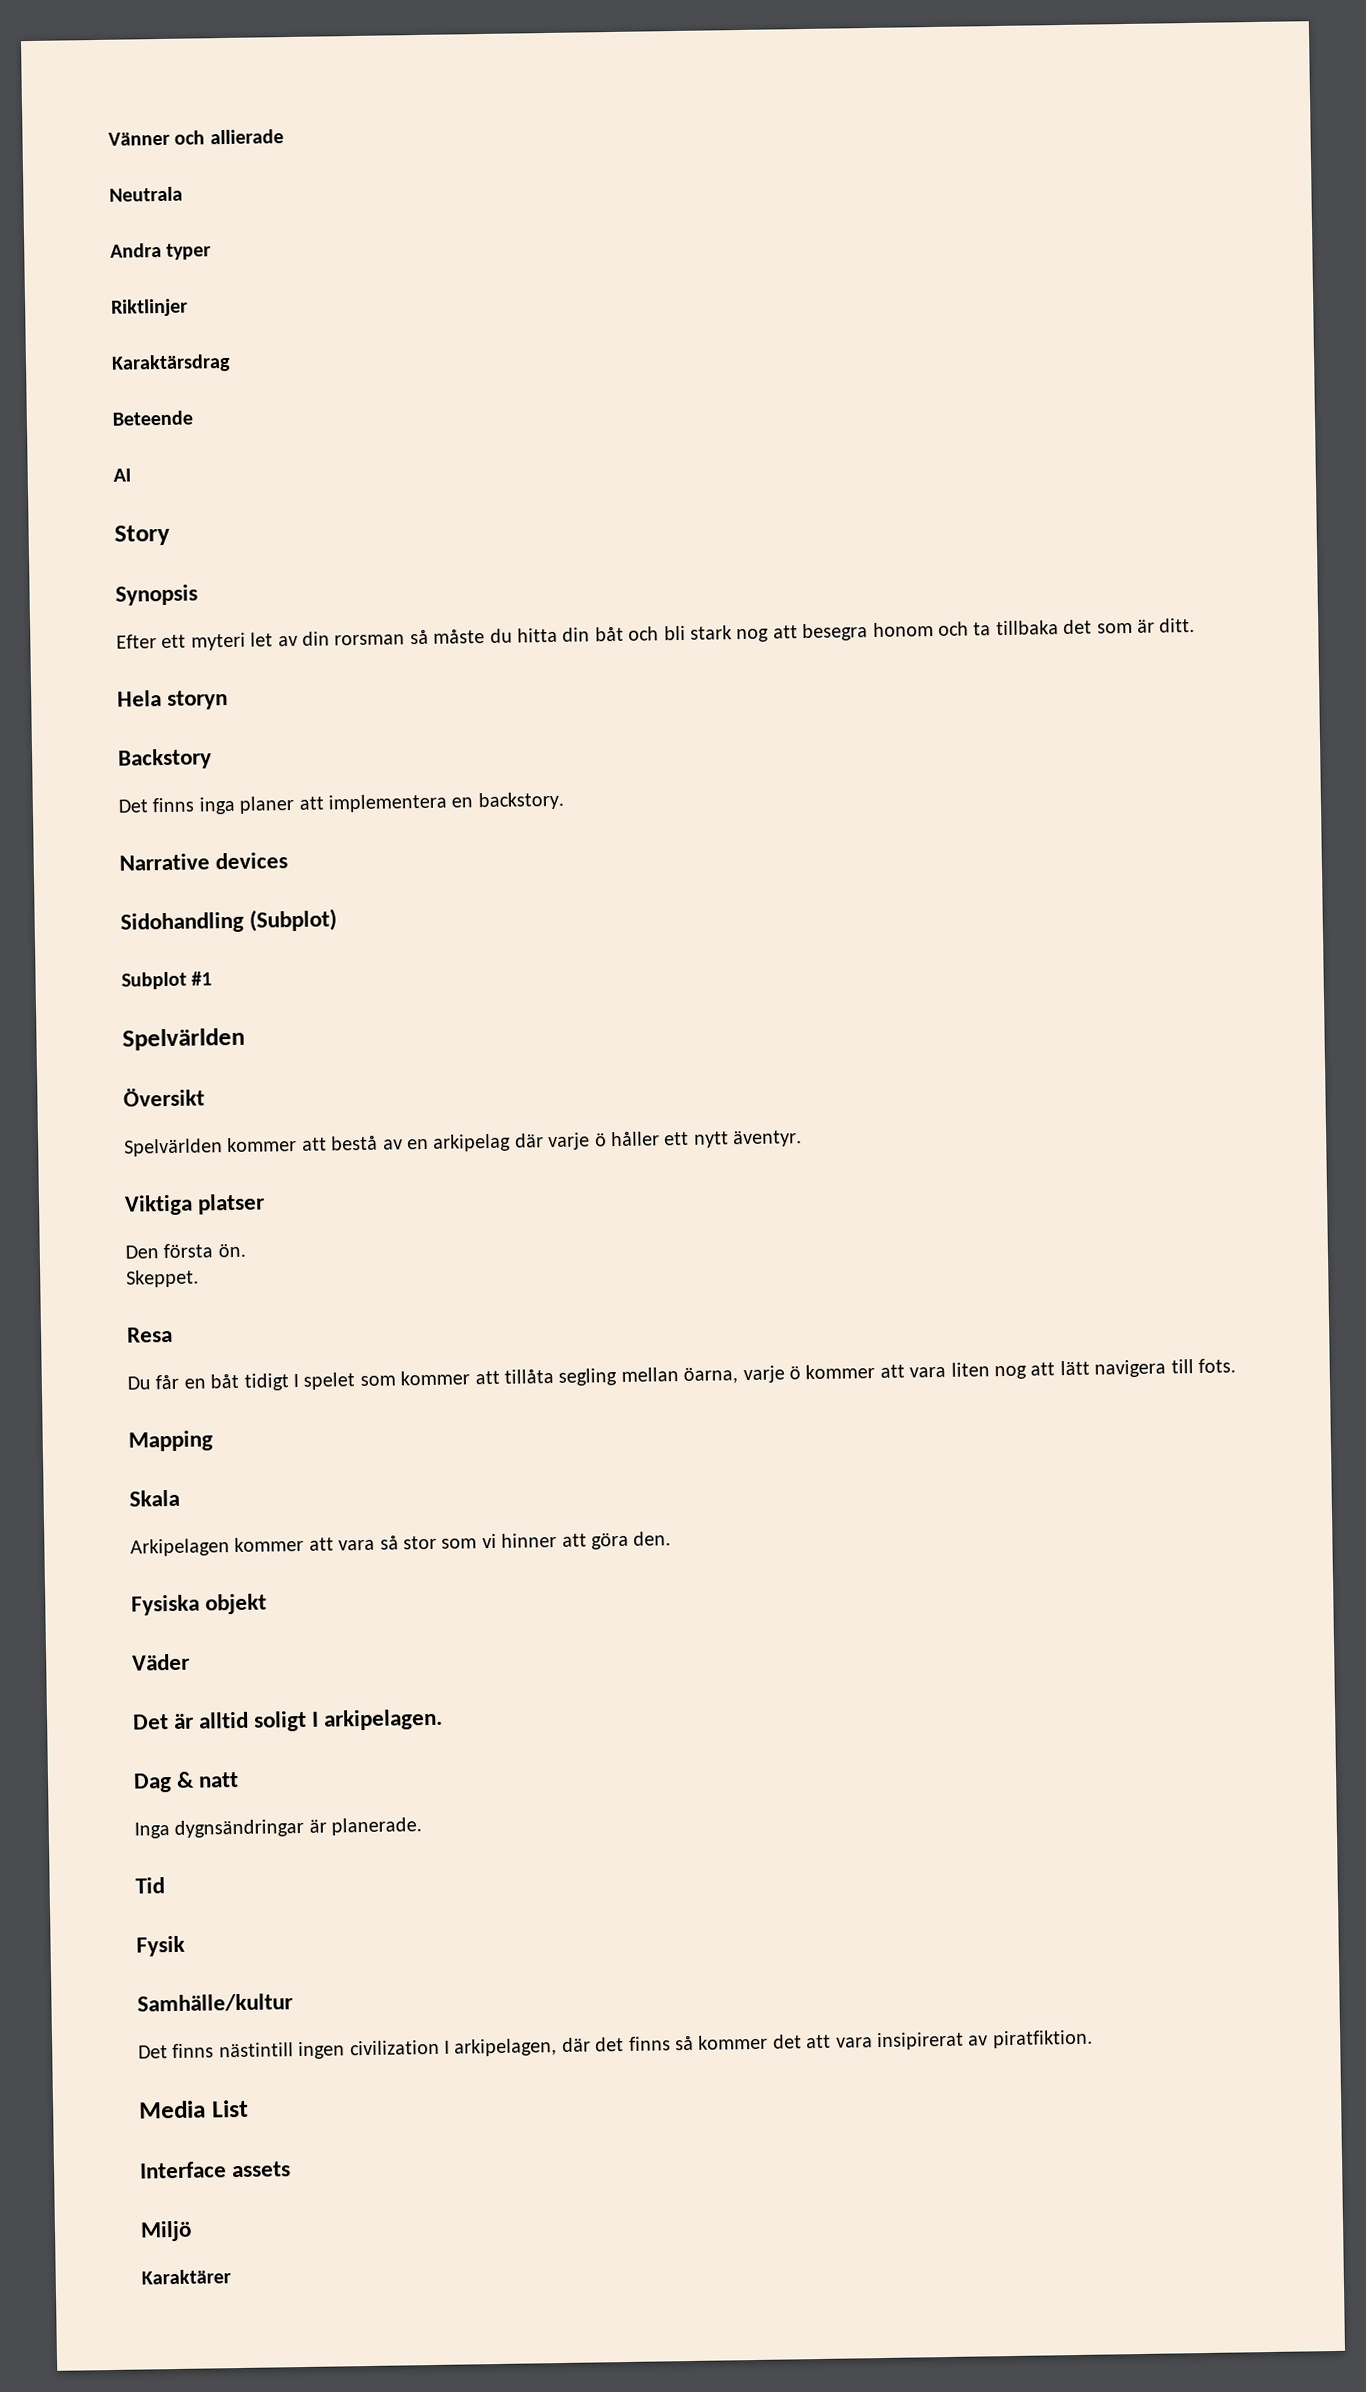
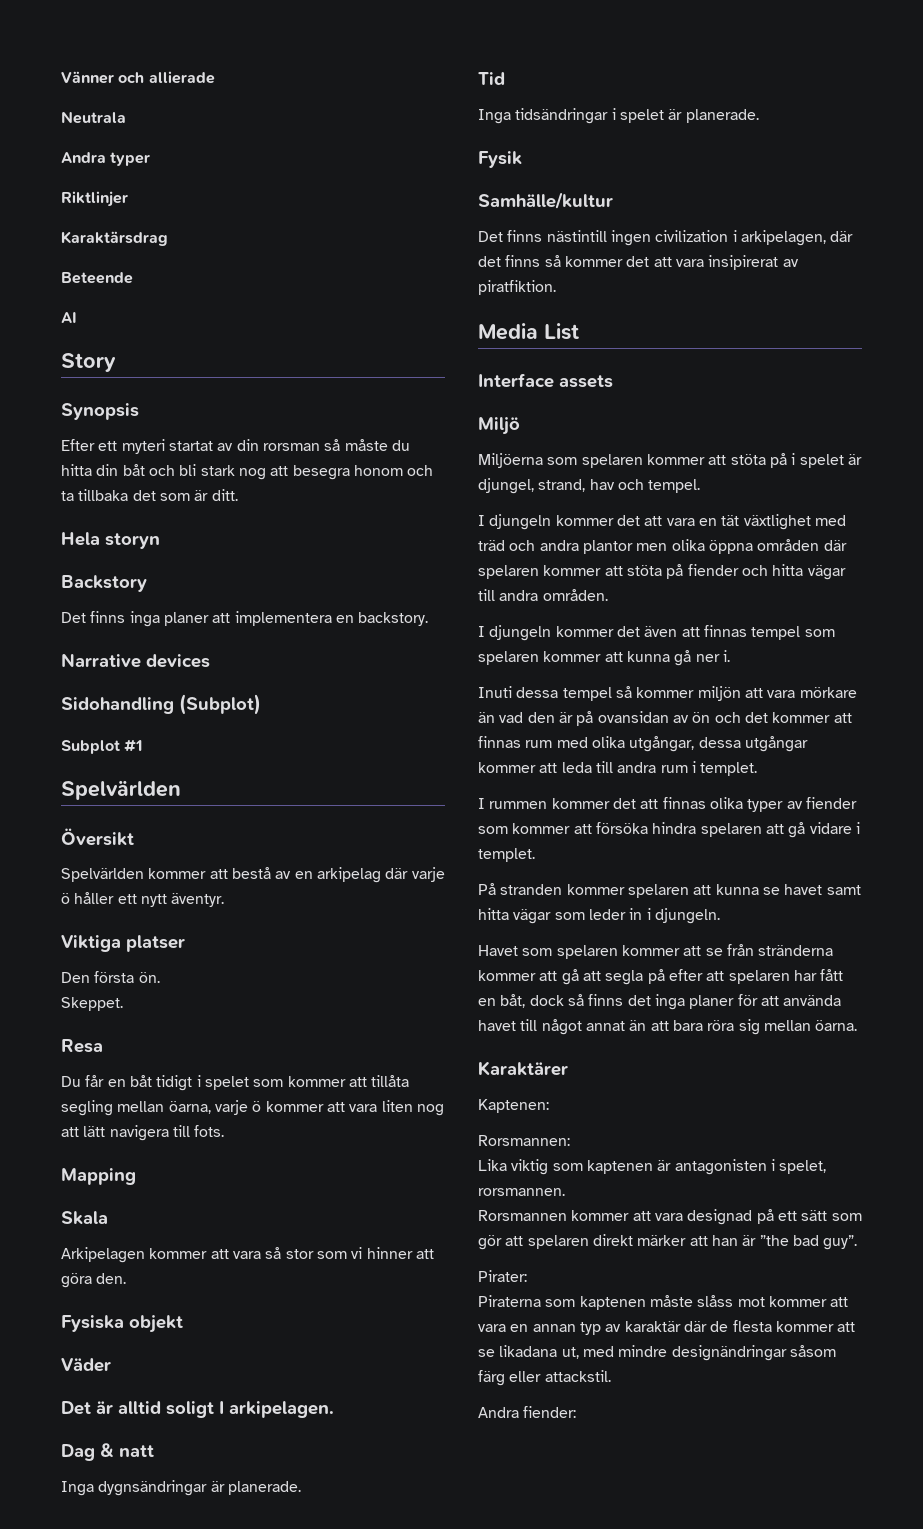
[250,632,274,647] let -> [168,441,213,451] startat
[293,1373,299,1388] I -> [196,1075,201,1087] i
(165, 1885) none -> [478,108,759,124] // Inga tidsändringar i spelet är planerade.
[444,2040,450,2054] I -> [732,230,737,242] i
[141,2269,231,2285] Karaktärer -> [478,453,862,468] [478,478,701,494] [478,514,846,530] [478,539,847,554] [478,564,846,580] [478,589,608,601] [478,625,835,641] [478,650,730,666] [478,686,857,701] [478,711,852,726] [478,736,808,752] [478,761,758,776] [478,797,857,812] [478,822,860,838] [478,848,535,862] [478,883,861,898] [478,908,720,924] [478,944,834,959] [478,969,844,985] [478,994,842,1010] [478,1019,858,1035] [478,1061,568,1076] [478,1099,549,1113] [478,1135,570,1146] [478,1159,827,1175] [478,1188,565,1196] [478,1209,862,1225] [478,1234,858,1250] [478,1270,527,1282] [478,1295,849,1310] [478,1320,856,1335] [478,1345,836,1361] [478,1370,611,1386] [478,1406,577,1418] Miljöerna som spelaren kommer att stöta på i spelet är djungel, strand, hav och tempel. // I djungeln kommer det att vara en tät växtlighet med träd och andra plantor men olika öppna områden där spelaren kommer att stöta på fiender och hitta vägar till andra områden. // I djungeln kommer det även att finnas tempel som spelaren kommer att kunna gå ner i. // Inuti dessa tempel så kommer miljön att vara mörkare än vad den är på ovansidan av ön och det kommer att finnas rum med olika utgångar, dessa utgångar kommer att leda till andra rum i templet. // I rummen kommer det att finnas olika typer av fiender som kommer att försöka hindra spelaren att gå vidare i templet. // På stranden kommer spelaren att kunna se havet samt hitta vägar som leder in i djungeln. // Havet som spelaren kommer att se från stränderna kommer att gå att segla på efter att spelaren har fått en båt, dock så finns det inga planer för att använda havet till något annat än att bara röra sig mellan öarna. // Karaktärer // Kaptenen: // Rorsmannen: // Lika viktig som kaptenen är antagonisten i spelet, rorsmannen. // Rorsmannen kommer att vara designad på ett sätt som gör att spelaren direkt märker att han är ”the bad guy”. // Pirater: // Piraterna som kaptenen måste slåss mot kommer att vara en annan typ av karaktär där de flesta kommer att se likadana ut, med mindre designändringar såsom färg eller attackstil. // Andra fiender:

